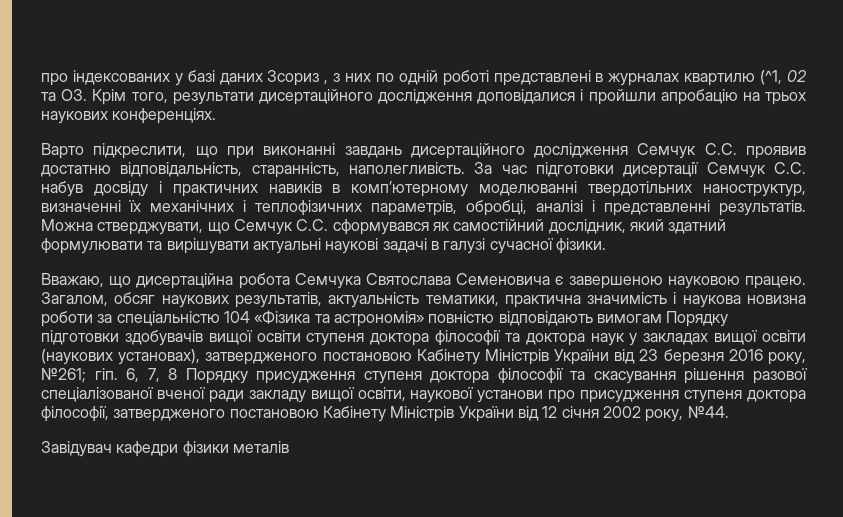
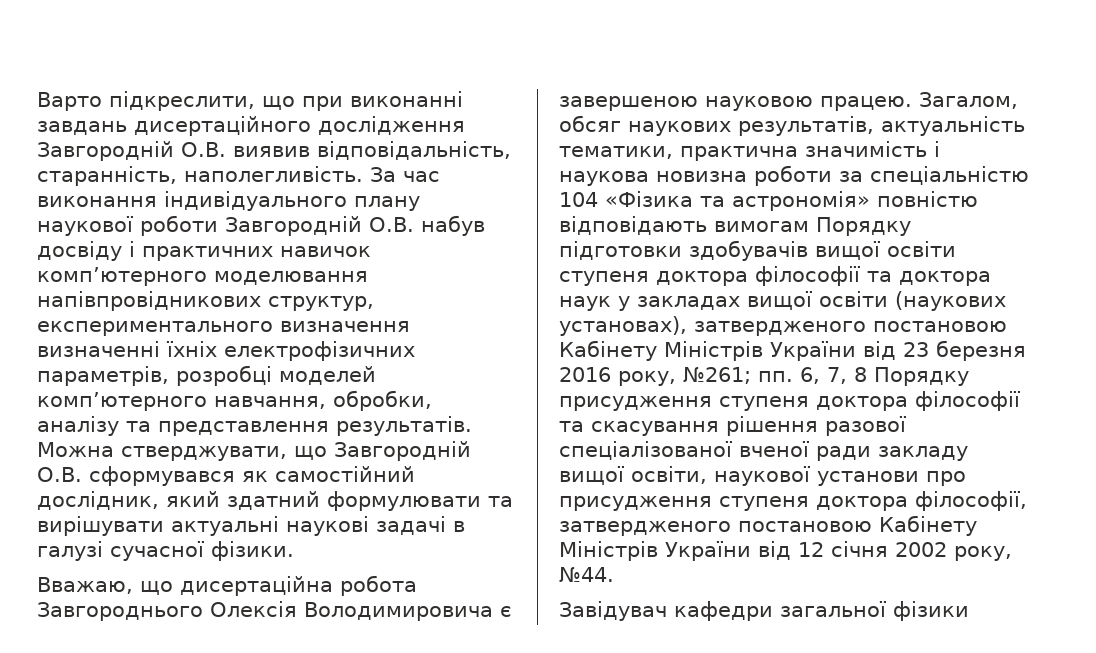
[41,70,807,86] [41,89,806,105] [41,108,217,124] про індексованих у базі даних Зсориз , з них по одній роботі представлені в журналах квартилю (^1, 02 та ОЗ. Крім того, результати дисертаційного дослідження доповідалися і пройшли апробацію на трьох наукових конференціях. // -> (37, 101) none
[637,143,806,159] [41,165,111,177] Семчук С.С. проявив достатню -> [37,141,310,161] Завгородній О.В. виявив
[535,162,806,178] [41,181,807,197] [41,200,710,216] підготовки дисертації Семчук С.С. набув досвіду і практичних навиків в комп’ютерному моделюванні твердотільних наноструктур, визначенні їх механічних і теплофізичних параметрів, обробці, аналізі і представленні -> [37,191,420,211] [37,215,485,236] [37,241,371,261] [37,267,368,286] [37,291,374,311] [37,321,410,336] [37,341,415,361] [37,365,376,386] [37,390,432,411] [37,416,329,436] виконання індивідуального плану наукової роботи Завгородній О.В. набув досвіду і практичних навичок комп’ютерного моделювання напівпровідникових структур, експериментального визначення визначенні їхніх електрофізичних параметрів, розробці моделей комп’ютерного навчання, обробки, аналізу та представлення
[233,219,329,235] Семчук С.С. -> [334,441,471,461] [37,467,82,482] Завгородній О.В.
[294,273,551,289] Семчука Святослава Семеновича -> [37,601,493,621] Завгороднього Олексія Володимировича
[94,368,118,380] гіп. -> [758,371,793,382] пп.
[182,441,289,457] фізики металів -> [780,601,969,621] загальної фізики

